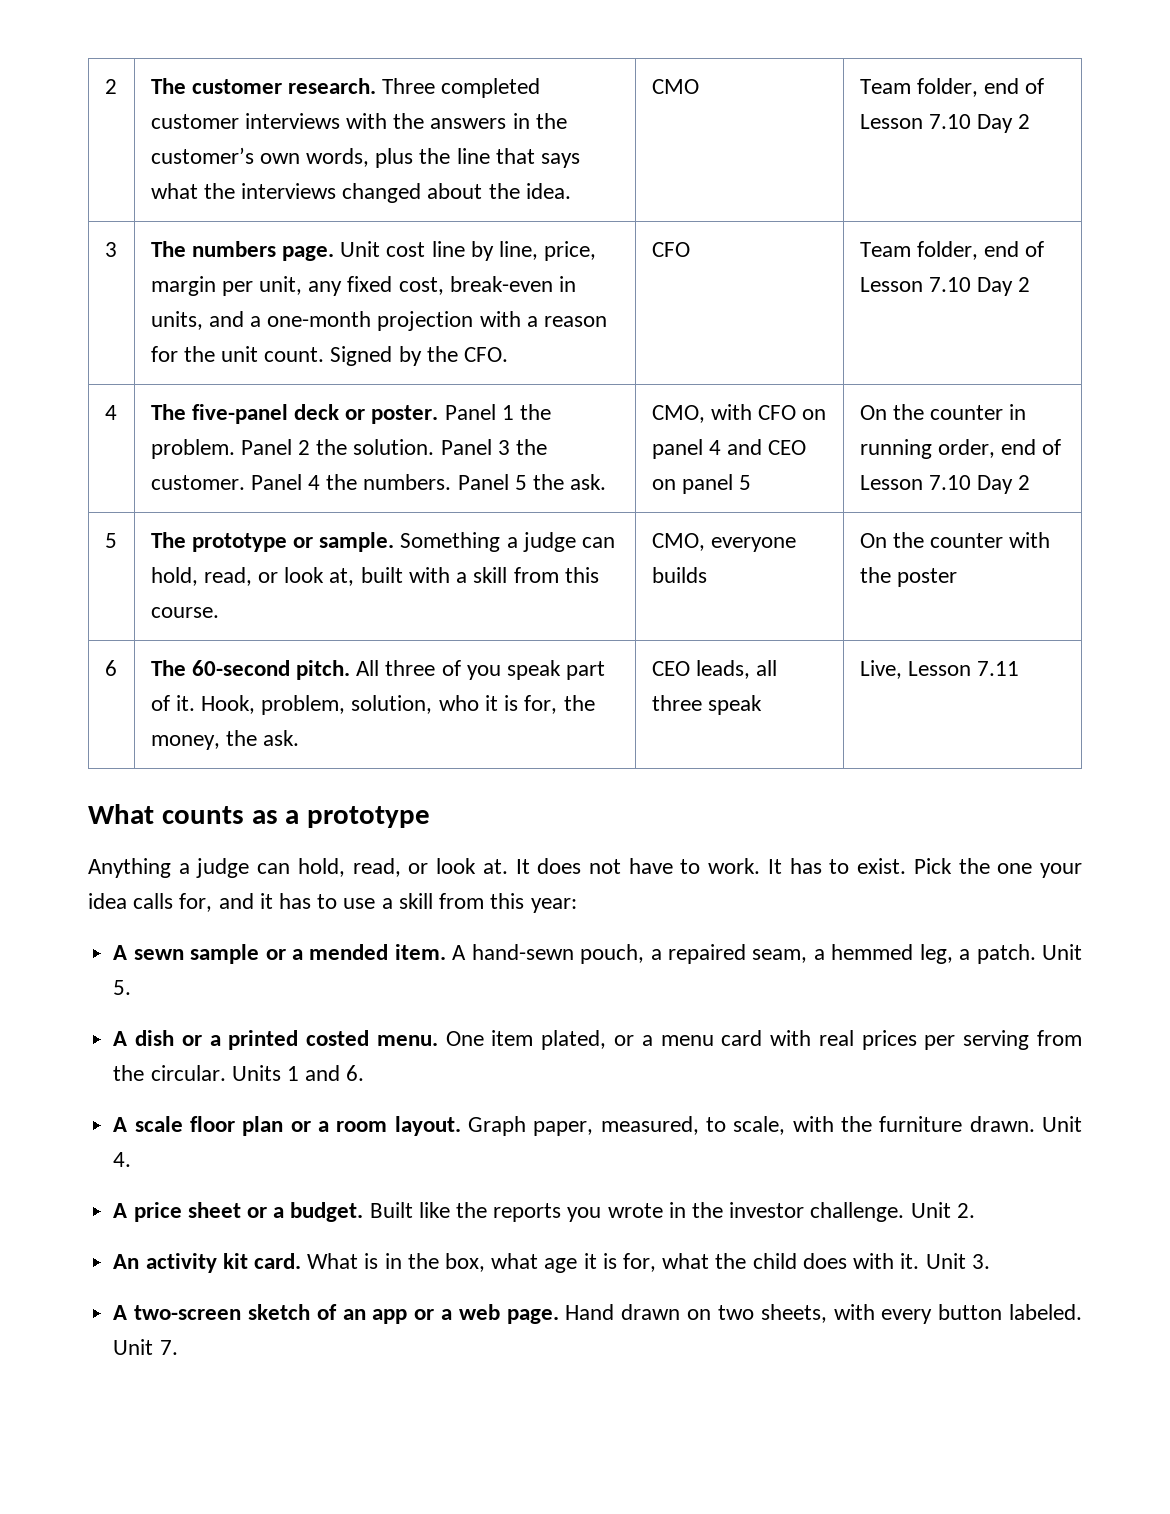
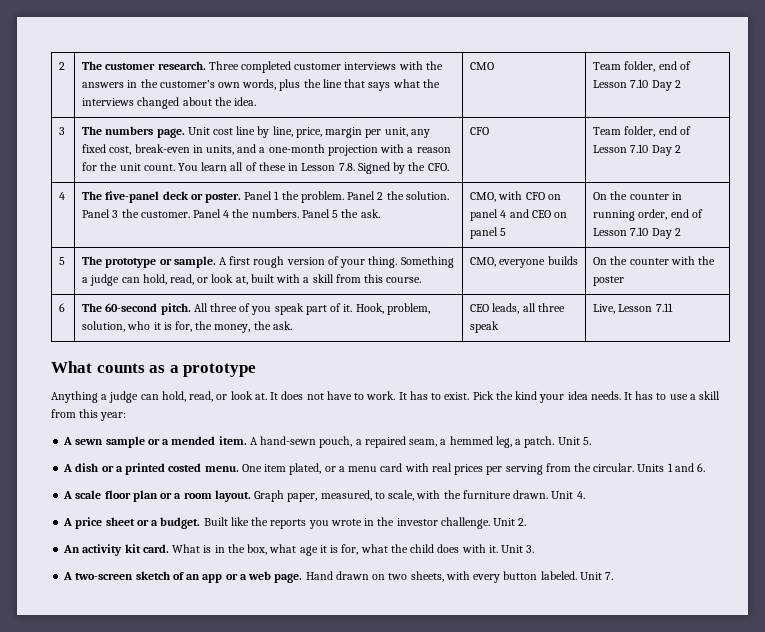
(325, 354) none -> [178,162,355,171] You learn all of these in Lesson 7.8.
(395, 542) none -> [219,256,398,268] A first rough version of your thing.
[997,863,1033,874] one -> [515,391,538,400] kind
[133,893,273,912] calls for, and it -> [590,391,633,400] needs. It

